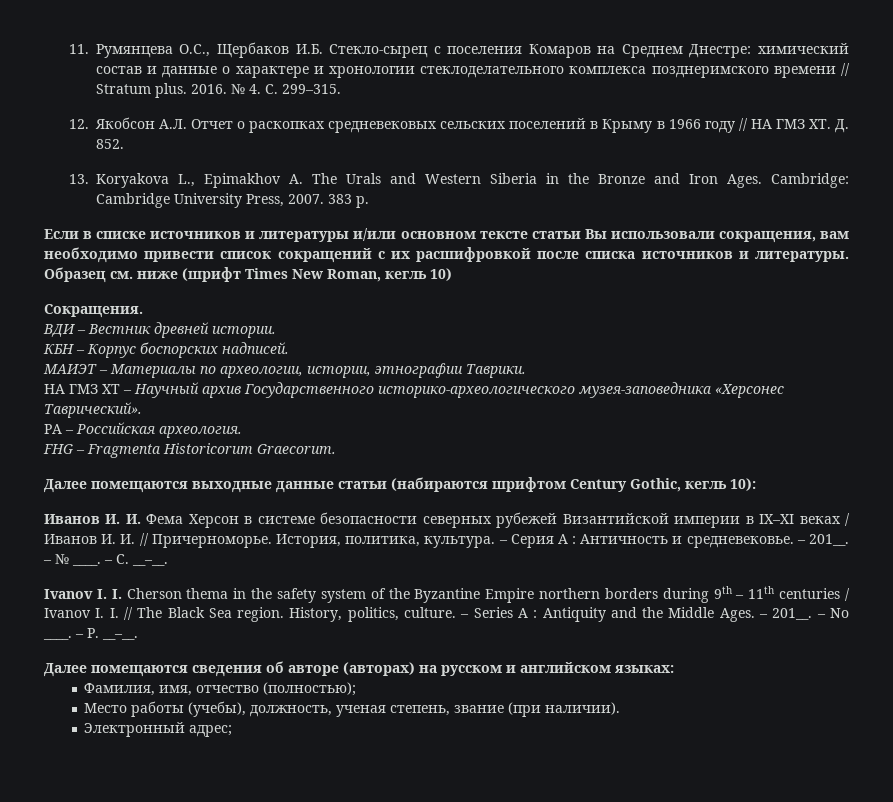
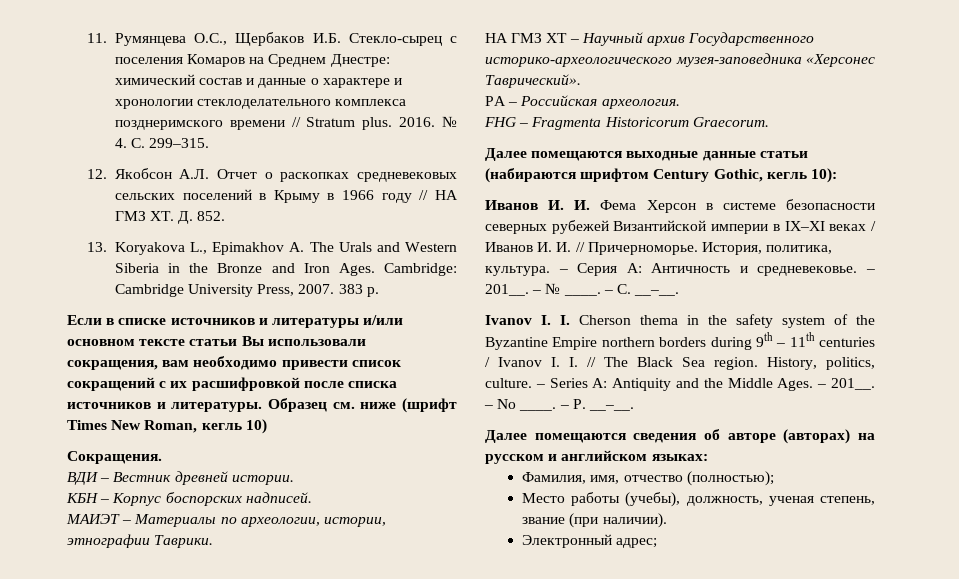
[557,534,577,544] А : -> [626,263,642,273] А:
[517,608,538,618] A : -> [592,378,608,388] A:

